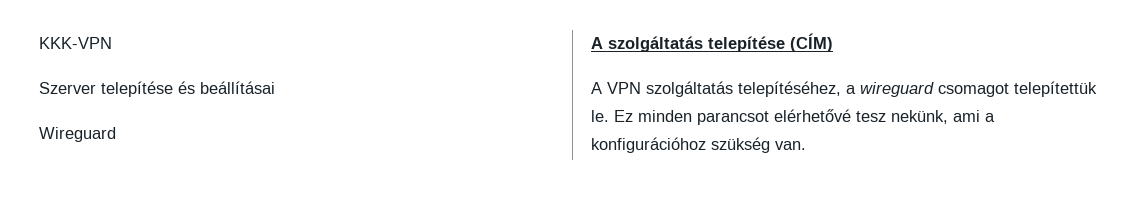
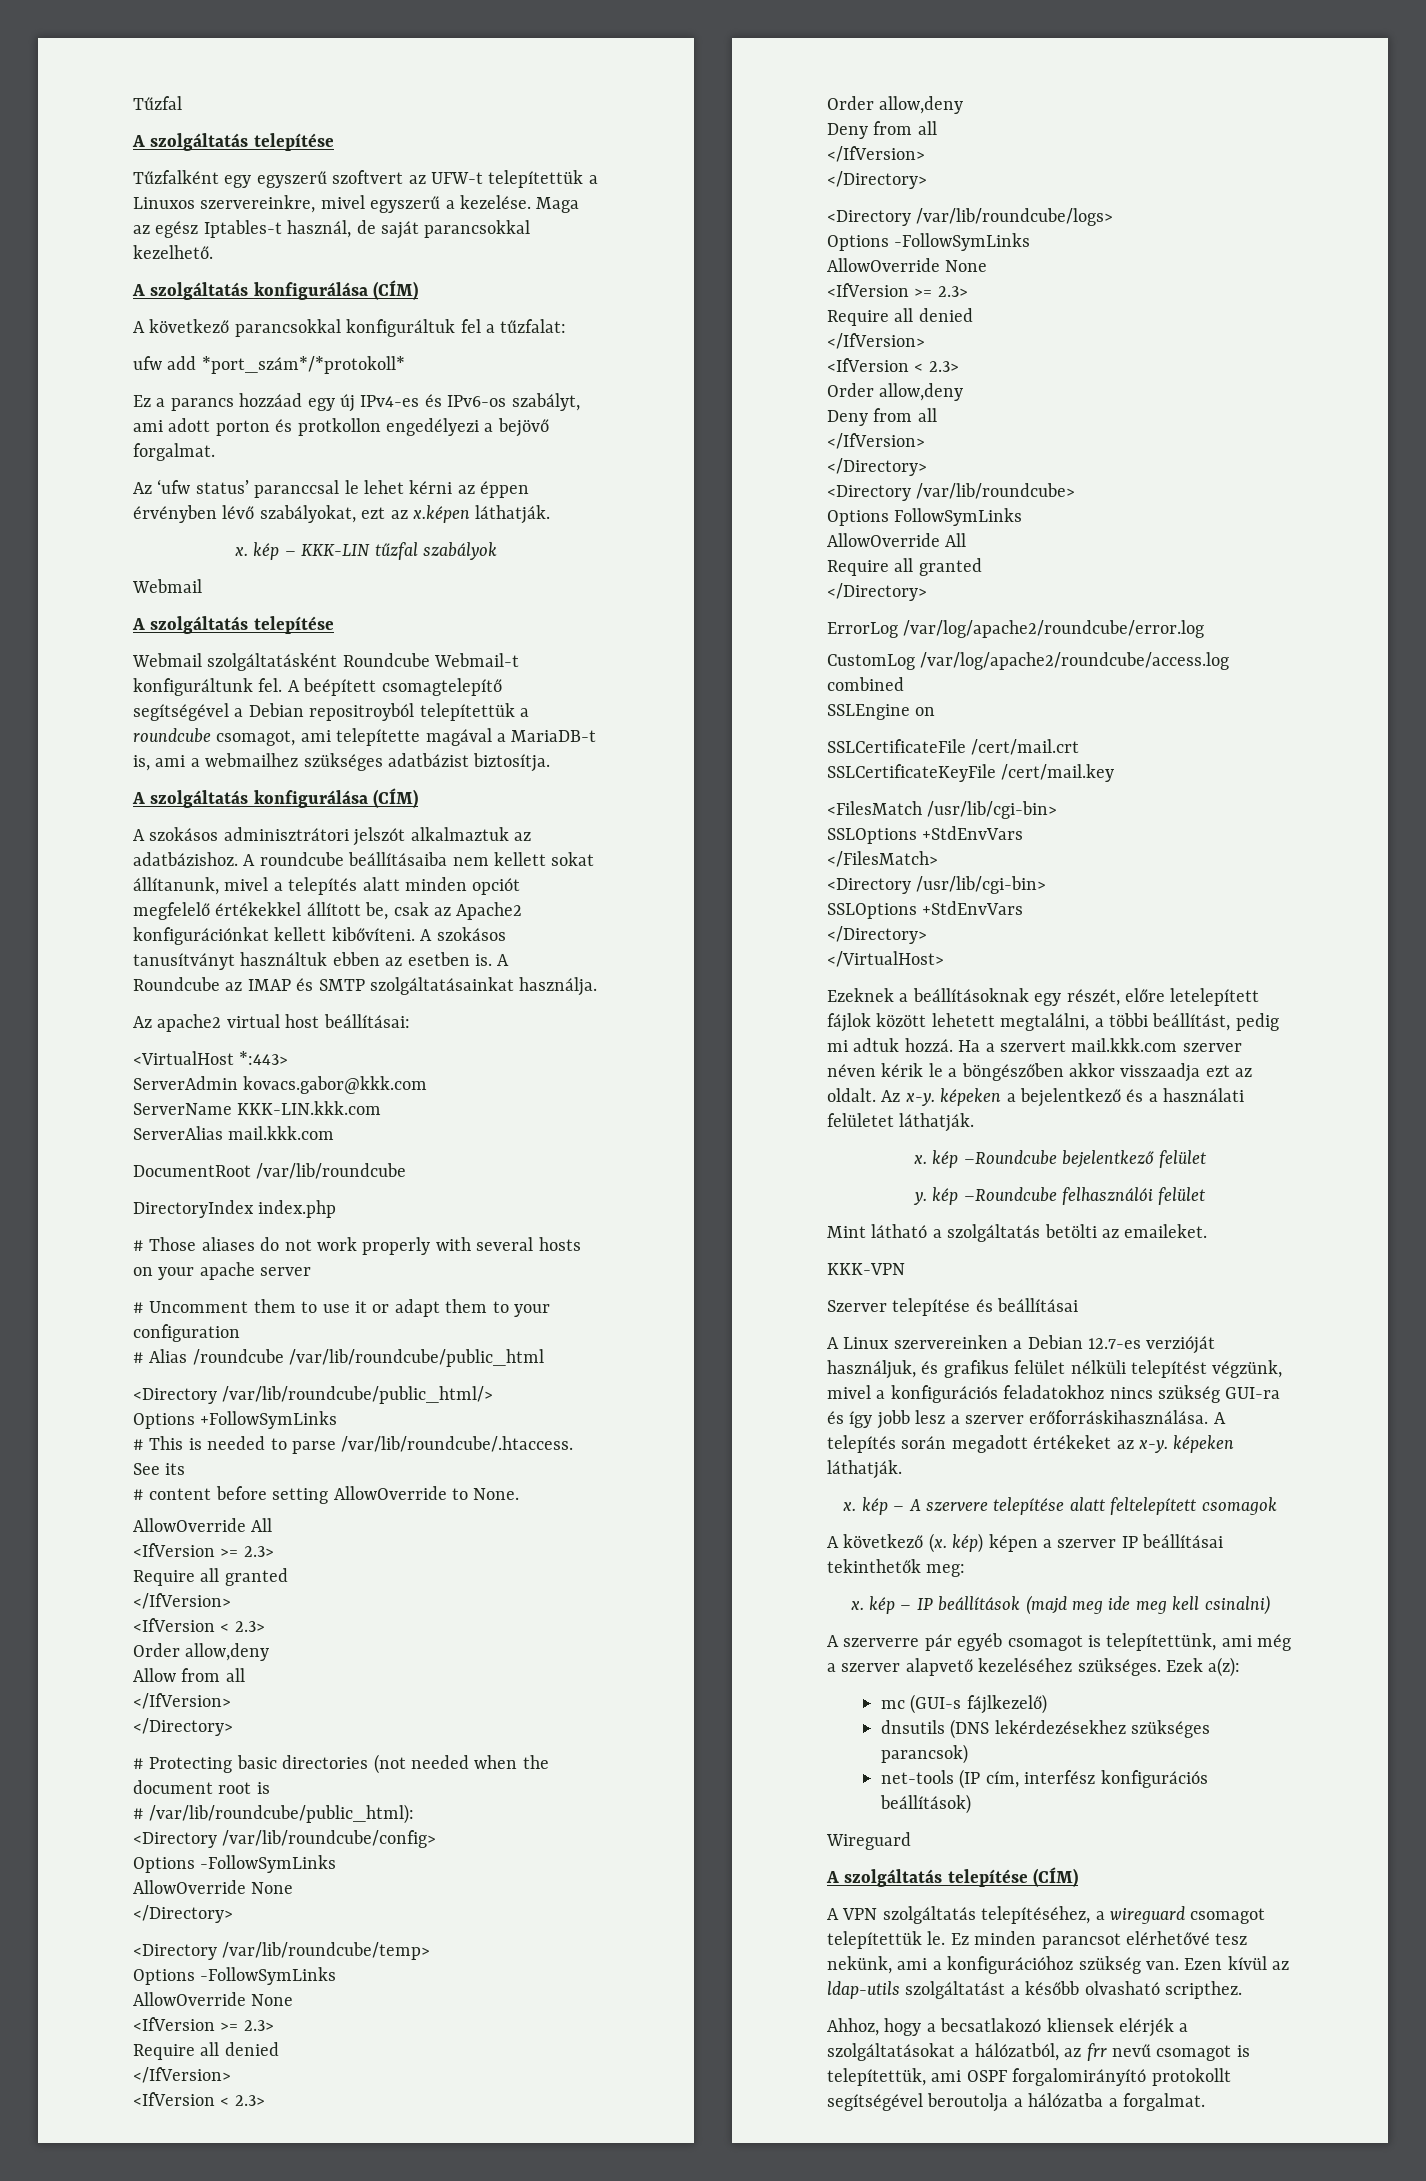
(39, 43) none -> [133,96,182,110] [132,133,334,151] [133,170,598,188] [133,195,580,213] [133,220,531,239] [133,245,213,259] [132,280,419,300] [133,319,567,337] [133,356,405,374] [133,393,580,412] [133,418,549,437] [133,443,215,461] [133,479,530,498] [133,505,551,524] [235,542,497,560] [132,579,202,593] [132,616,334,634] [132,653,520,671] [133,678,502,696] [133,703,529,721] [133,728,597,746] [133,753,551,772] [132,788,419,808] [133,827,531,846] [133,852,595,866] [133,877,521,895] [133,902,523,920] [133,927,506,945] [133,952,510,970] [133,977,598,996] [133,1014,410,1032] [133,1051,289,1065] [133,1076,428,1094] [133,1101,382,1115] [133,1126,335,1140] [133,1163,407,1179] [133,1200,337,1218] [133,1237,581,1255] [133,1262,312,1280] [133,1299,550,1317] [133,1324,240,1342] [133,1349,545,1367] [133,1386,494,1404] [133,1411,338,1429] [133,1436,574,1454] [133,1463,186,1475] [133,1486,520,1504] [133,1518,273,1532] [133,1543,274,1557] [133,1568,288,1586] [133,1593,231,1609] [133,1618,265,1632] [133,1643,270,1661] [133,1668,245,1682] [133,1693,231,1709] [133,1718,233,1736] [133,1754,549,1774] [133,1780,270,1794] [133,1804,415,1824] [133,1830,437,1848] [133,1855,337,1873] [133,1880,294,1894] [133,1905,233,1923] [133,1942,431,1960] [133,1967,337,1985] [133,1992,294,2006] [133,2017,274,2031] [133,2042,279,2060] [133,2067,231,2083] [133,2092,265,2106] [827,96,964,114] [827,121,937,139] [827,146,925,162] [827,171,927,189] [827,208,1114,226] [827,233,1031,251] [827,258,988,272] [827,283,968,297] [827,308,973,326] [827,333,925,349] [827,358,959,372] [827,383,964,401] [827,408,937,426] [827,433,925,449] [827,458,927,476] [827,483,1076,501] [827,508,1023,526] [827,533,967,547] [827,558,982,576] [827,583,927,601] [827,620,1205,638] [827,652,1230,670] [827,677,904,691] [827,704,936,720] [827,739,1080,755] [827,764,1115,782] [827,801,1058,819] [827,826,1024,844] [827,851,938,867] [827,876,1047,894] [827,901,1024,919] [827,926,927,944] [827,951,944,967] [827,988,1260,1006] [827,1013,1279,1032] [827,1038,1242,1052] [827,1063,1253,1082] [827,1088,1245,1107] [827,1113,975,1132] [913,1150,1207,1168] [912,1187,1206,1205] [827,1224,1208,1242] Tűzfal // A szolgáltatás telepítése // Tűzfalként egy egyszerű szoftvert az UFW-t telepítettük a Linuxos szervereinkre, mivel egyszerű a kezelése. Maga az egész Iptables-t használ, de saját parancsokkal kezelhető. // A szolgáltatás konfigurálása (CÍM) // A következő parancsokkal konfiguráltuk fel a tűzfalat: // ufw add *port_szám*/*protokoll* // Ez a parancs hozzáad egy új IPv4-es és IPv6-os szabályt, ami adott porton és protkollon engedélyezi a bejövő forgalmat. // Az ‘ufw status’ paranccsal le lehet kérni az éppen érvényben lévő szabályokat, ezt az x.képen láthatják. // x. kép – KKK-LIN tűzfal szabályok // Webmail // A szolgáltatás telepítése // Webmail szolgáltatásként Roundcube Webmail-t konfiguráltunk fel. A beépített csomagtelepítő segítségével a Debian repositroyból telepítettük a roundcube csomagot, ami telepítette magával a MariaDB-t is, ami a webmailhez szükséges adatbázist biztosítja. // A szolgáltatás konfigurálása (CÍM) // A szokásos adminisztrátori jelszót alkalmaztuk az adatbázishoz. A roundcube beállításaiba nem kellett sokat állítanunk, mivel a telepítés alatt minden opciót megfelelő értékekkel állított be, csak az Apache2 konfigurációnkat kellett kibővíteni. A szokásos tanusítványt használtuk ebben az esetben is. A Roundcube az IMAP és SMTP szolgáltatásainkat használja. // Az apache2 virtual host beállításai: // <VirtualHost *:443> // ServerAdmin kovacs.gabor@kkk.com // ServerName KKK-LIN.kkk.com // ServerAlias mail.kkk.com // DocumentRoot /var/lib/roundcube // DirectoryIndex index.php // # Those aliases do not work properly with several hosts on your apache server // # Uncomment them to use it or adapt them to your configuration // # Alias /roundcube /var/lib/roundcube/public_html // <Directory /var/lib/roundcube/public_html/> // Options +FollowSymLinks // # This is needed to parse /var/lib/roundcube/.htaccess. See its // # content before setting AllowOverride to None. // AllowOverride All // <IfVersion >= 2.3> // Require all granted // </IfVersion> // <IfVersion < 2.3> // Order allow,deny // Allow from all // </IfVersion> // </Directory> // # Protecting basic directories (not needed when the document root is // # /var/lib/roundcube/public_html): // <Directory /var/lib/roundcube/config> // Options -FollowSymLinks // AllowOverride None // </Directory> // <Directory /var/lib/roundcube/temp> // Options -FollowSymLinks // AllowOverride None // <IfVersion >= 2.3> // Require all denied // </IfVersion> // <IfVersion < 2.3> // Order allow,deny // Deny from all // </IfVersion> // </Directory> // <Directory /var/lib/roundcube/logs> // Options -FollowSymLinks // AllowOverride None // <IfVersion >= 2.3> // Require all denied // </IfVersion> // <IfVersion < 2.3> // Order allow,deny // Deny from all // </IfVersion> // </Directory> // <Directory /var/lib/roundcube> // Options FollowSymLinks // AllowOverride All // Require all granted // </Directory> // ErrorLog /var/log/apache2/roundcube/error.log // CustomLog /var/log/apache2/roundcube/access.log combined // SSLEngine on // SSLCertificateFile /cert/mail.crt // SSLCertificateKeyFile /cert/mail.key // <FilesMatch /usr/lib/cgi-bin> // SSLOptions +StdEnvVars // </FilesMatch> // <Directory /usr/lib/cgi-bin> // SSLOptions +StdEnvVars // </Directory> // </VirtualHost> // Ezeknek a beállításoknak egy részét, előre letelepített fájlok között lehetett megtalálni, a többi beállítást, pedig mi adtuk hozzá. Ha a szervert mail.kkk.com szerver néven kérik le a böngészőben akkor visszaadja ezt az oldalt. Az x-y. képeken a bejelentkező és a használati felületet láthatják. // x. kép –Roundcube bejelentkező felület // y. kép –Roundcube felhasználói felület // Mint látható a szolgáltatás betölti az emaileket. //
(275, 87) none -> [827,1335,1216,1354] [827,1360,1283,1379] [827,1385,1281,1403] [827,1410,1226,1429] [827,1435,1235,1453] [827,1460,902,1479] [843,1497,1277,1515] [827,1533,1224,1553] [827,1559,966,1577] [850,1595,1270,1615] [827,1633,1292,1651] [827,1657,1241,1677] [880,1694,1047,1714] [880,1719,1211,1739] [880,1744,968,1764] [880,1769,1208,1789] [879,1794,971,1814] // A Linux szervereinken a Debian 12.7-es verzióját használjuk, és grafikus felület nélküli telepítést végzünk, mivel a konfigurációs feladatokhoz nincs szükség GUI-ra és így jobb lesz a szerver erőforráskihasználása. A telepítés során megadott értékeket az x-y. képeken láthatják. // x. kép – A szervere telepítése alatt feltelepített csomagok // A következő (x. kép) képen a szerver IP beállításai tekinthetők meg: // x. kép – IP beállítások (majd meg ide meg kell csinalni) // A szerverre pár egyéb csomagot is telepítettünk, ami még a szerver alapvető kezeléséhez szükséges. Ezek a(z): // mc (GUI-s fájlkezelő) // dnsutils (DNS lekérdezésekhez szükséges parancsok) // net-tools (IP cím, interfész konfigurációs beállítások)
(806, 145) none -> [1184,1956,1290,1970] [827,1981,1242,1999] [827,2018,1189,2037] [827,2043,1250,2061] [827,2068,1231,2086] [827,2093,1205,2112] Ezen kívül az ldap-utils szolgáltatást a később olvasható scripthez. // Ahhoz, hogy a becsatlakozó kliensek elérjék a szolgáltatásokat a hálózatból, az frr nevű csomagot is telepítettük, ami OSPF forgalomirányító protokollt segítségével beroutolja a hálózatba a forgalmat.

